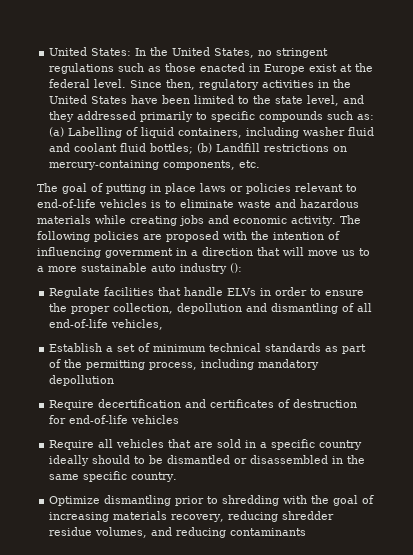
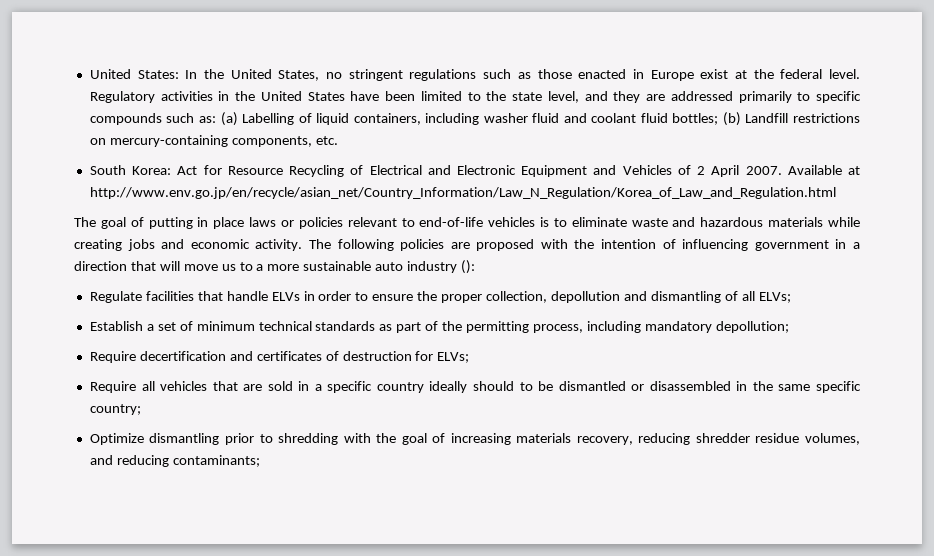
[130,79,260,90] Since then, regulatory -> [89,91,155,103] Regulatory
(75, 116) none -> [646,94,666,101] are
(261, 164) none -> [89,165,861,177] [89,187,836,199] // South Korea: Act for Resource Recycling of Electrical and Electronic Equipment and Vehicles of 2 April 2007. Available at http://www.env.go.jp/en/recycle/asian_net/Country_Information/Law_N_Regulation/Korea_of_Law_and_Regulation.html
[49,319,164,330] end-of-life vehicles, -> [758,292,791,303] ELVs;
[49,375,115,386] depollution -> [715,321,789,333] depollution;
[69,415,180,424] end-of-life vehicles -> [437,352,470,363] ELVs;
[131,472,178,482] country. -> [89,404,141,415] country;
[230,528,307,536] contaminants -> [172,455,260,467] contaminants;

